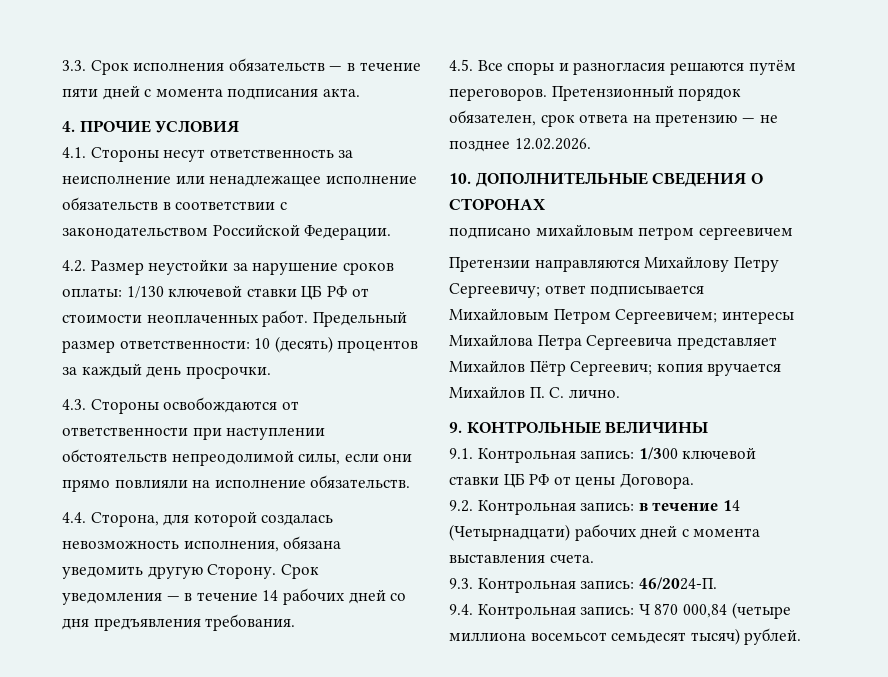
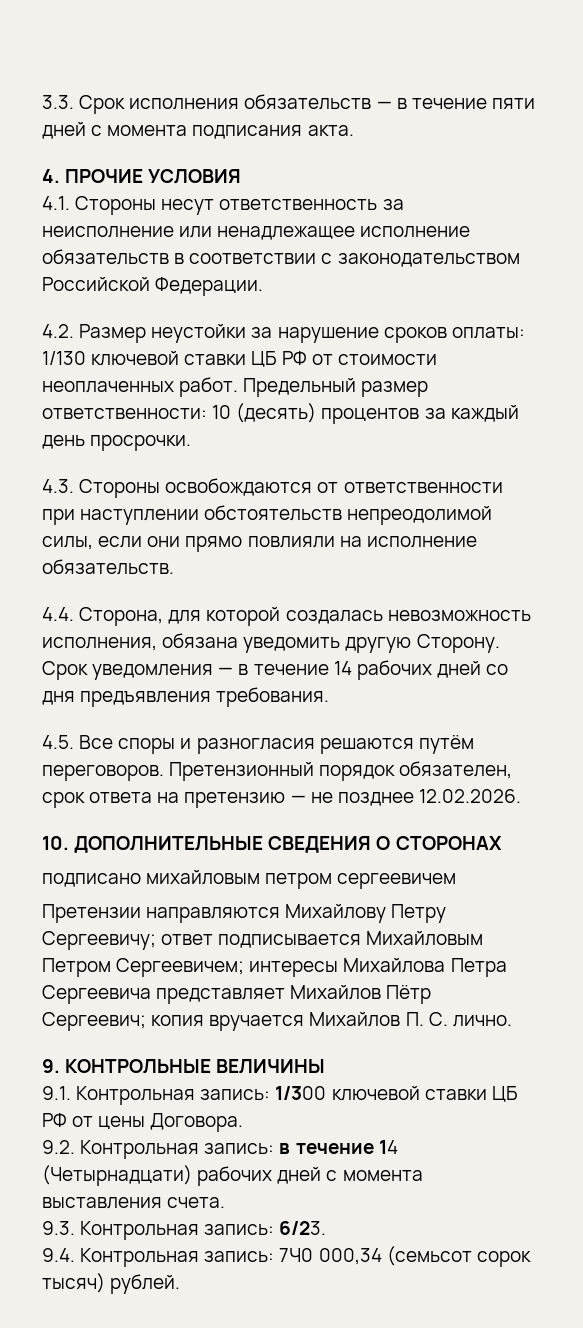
[638,577,717,590] 46/2024-П. -> [279,1221,327,1235] 6/23.
[638,602,791,619] [449,632,687,644] Ч 870 000,84 (четыре миллиона восемьсот семьдесят -> [279,1246,531,1267] 7Ч0 000,34 (семьсот сорок

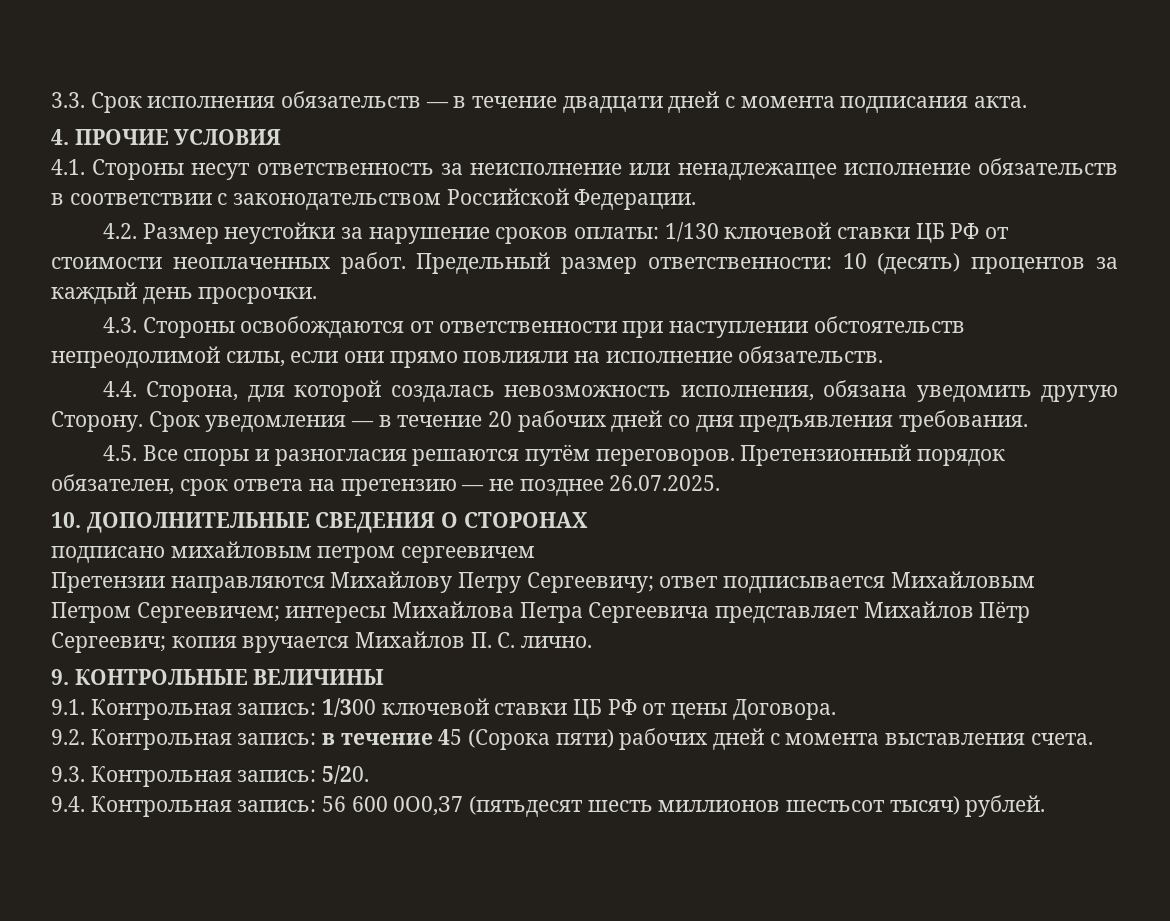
[491,98,535,109] пяти -> [562,96,663,113] двадцати
[333,661,352,675] 14 -> [488,411,513,427] 20
[418,789,521,803] 12.02.2026. -> [609,475,721,491] 26.07.2025.
[378,1140,398,1154] [42,1165,192,1186] 14 (Четырнадцати) -> [438,729,614,750] 45 (Сорока пяти)
[279,1221,327,1235] 6/23. -> [322,765,370,784] 5/20.
[279,1246,531,1267] 7Ч0 000,34 (семьсот сорок -> [322,796,886,817] 56 600 0О0,З7 (пятьдесят шесть миллионов шестьсот

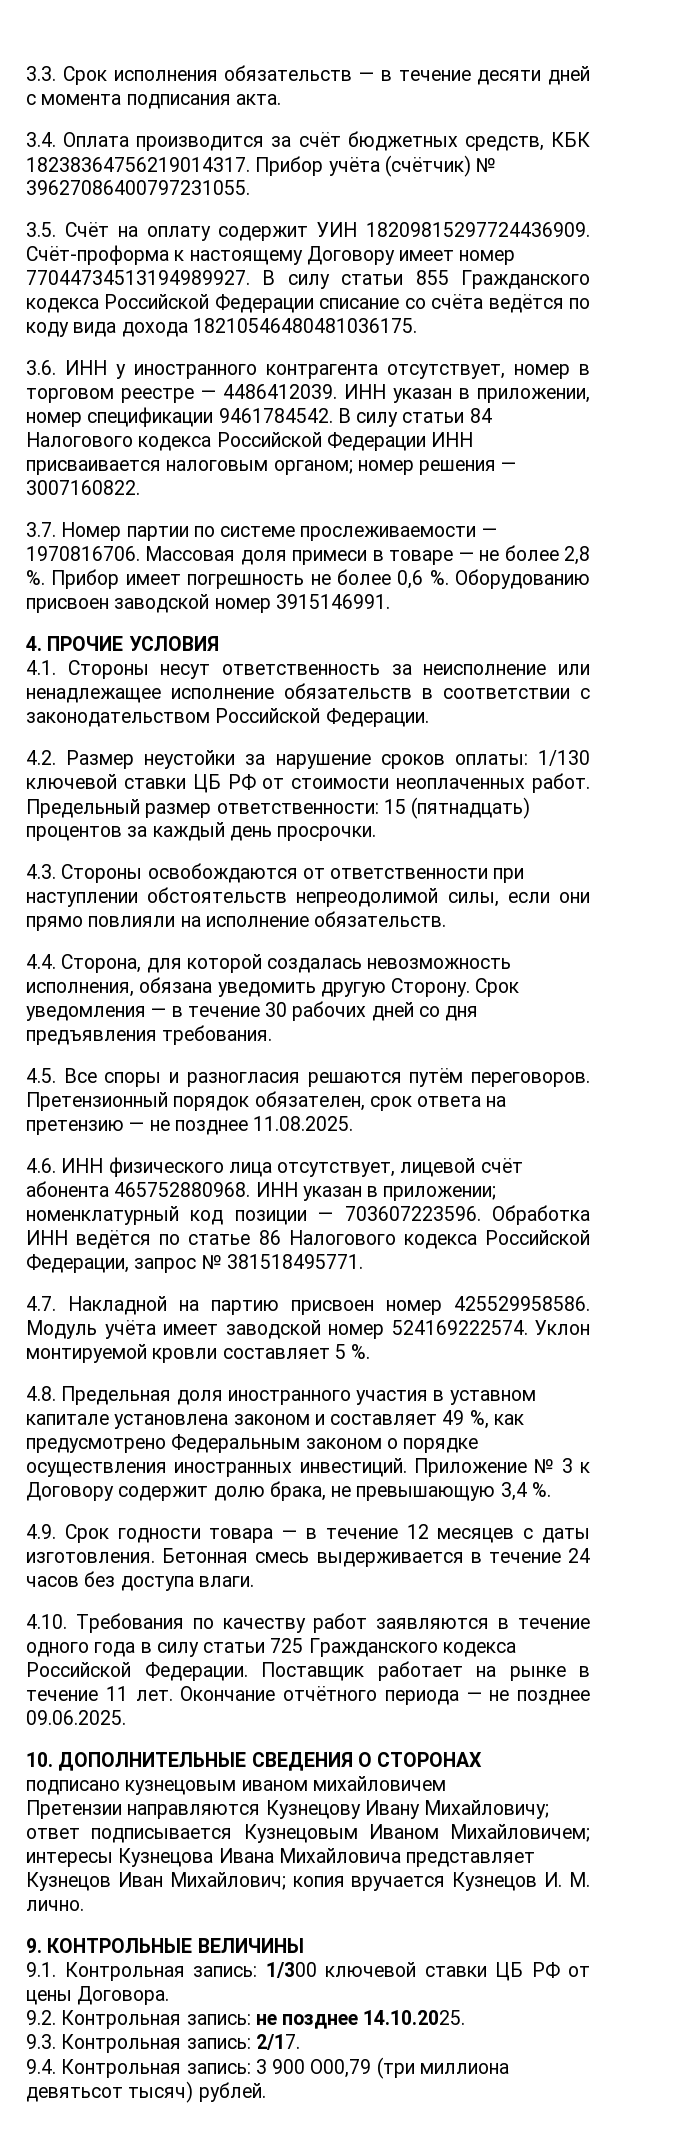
[562,96,663,113] двадцати -> [477,70,542,85] десяти
(1028, 102) none -> [26,131,590,151] [26,155,497,177] [26,180,250,195] [26,222,590,241] [26,245,516,265] [26,270,590,289] [26,294,591,313] [26,318,417,337] [26,360,590,379] [26,384,590,403] [26,407,492,427] [26,432,474,451] [26,460,517,475] [26,480,140,495] [26,522,497,541] [26,545,591,565] [26,569,590,589] [26,594,390,613] // 3.4. Оплата производится за счёт бюджетных средств, КБК 18238364756219014317. Прибор учёта (счётчик) № 39627086400797231055. // 3.5. Счёт на оплату содержит УИН 18209815297724436909. Счёт-проформа к настоящему Договору имеет номер 77044734513194989927. В силу статьи 855 Гражданского кодекса Российской Федерации списание со счёта ведётся по коду вида дохода 18210546480481036175. // 3.6. ИНН у иностранного контрагента отсутствует, номер в торговом реестре — 4486412039. ИНН указан в приложении, номер спецификации 9461784542. В силу статьи 84 Налогового кодекса Российской Федерации ИНН присваивается налоговым органом; номер решения — 3007160822. // 3.7. Номер партии по системе прослеживаемости — 1970816706. Массовая доля примеси в товаре — не более 2,8 %. Прибор имеет погрешность не более 0,6 %. Оборудованию присвоен заводской номер 3915146991.
[842,253,961,274] 10 (десять) -> [383,797,531,819] 15 (пятнадцать)
[488,411,513,427] 20 -> [265,1002,288,1017] 30
[609,475,721,491] 26.07.2025. -> [253,1116,354,1131] [26,1157,523,1177] [26,1181,497,1201] [26,1205,590,1225] [26,1230,590,1249] [26,1254,363,1273] [26,1296,590,1315] [26,1320,590,1339] [26,1344,371,1363] [26,1386,536,1405] [26,1410,524,1429] [26,1434,479,1453] [26,1458,590,1477] [26,1481,551,1501] [26,1524,591,1543] [26,1548,590,1567] [26,1571,254,1591] [26,1613,590,1633] [26,1638,516,1657] [26,1661,590,1681] [26,1686,590,1705] [26,1710,126,1725] 11.08.2025. // 4.6. ИНН физического лица отсутствует, лицевой счёт абонента 465752880968. ИНН указан в приложении; номенклатурный код позиции — 703607223596. Обработка ИНН ведётся по статье 86 Налогового кодекса Российской Федерации, запрос № 381518495771. // 4.7. Накладной на партию присвоен номер 425529958586. Модуль учёта имеет заводской номер 524169222574. Уклон монтируемой кровли составляет 5 %. // 4.8. Предельная доля иностранного участия в уставном капитале установлена законом и составляет 49 %, как предусмотрено Федеральным законом о порядке осуществления иностранных инвестиций. Приложение № 3 к Договору содержит долю брака, не превышающую 3,4 %. // 4.9. Срок годности товара — в течение 12 месяцев с даты изготовления. Бетонная смесь выдерживается в течение 24 часов без доступа влаги. // 4.10. Требования по качеству работ заявляются в течение одного года в силу статьи 725 Гражданского кодекса Российской Федерации. Поставщик работает на рынке в течение 11 лет. Окончание отчётного периода — не позднее 09.06.2025.
[170,541,536,563] михайловым петром сергеевичем -> [125,1776,446,1795] кузнецовым иваном михайловичем
[330,571,1035,593] [51,601,1031,623] [51,631,516,653] Михайлову Петру Сергеевичу; ответ подписывается Михайловым Петром Сергеевичем; интересы Михайлова Петра Сергеевича представляет Михайлов Пётр Сергеевич; копия вручается Михайлов П. С. -> [265,1800,550,1819] [26,1824,590,1843] [26,1848,536,1867] [26,1872,590,1891] Кузнецову Ивану Михайловичу; ответ подписывается Кузнецовым Иваном Михайловичем; интересы Кузнецова Ивана Михайловича представляет Кузнецов Иван Михайлович; копия вручается Кузнецов И. М.
[322,728,1093,750] в течение 45 (Сорока пяти) рабочих дней с момента выставления счета. -> [255,2010,466,2029] не позднее 14.10.2025.
[322,765,370,784] 5/20. -> [255,2034,300,2050] 2/17.
[322,796,886,817] 56 600 0О0,З7 (пятьдесят шесть миллионов шестьсот -> [255,2057,509,2079] [26,2087,123,2102] 3 900 О00,79 (три миллиона девятьсот

